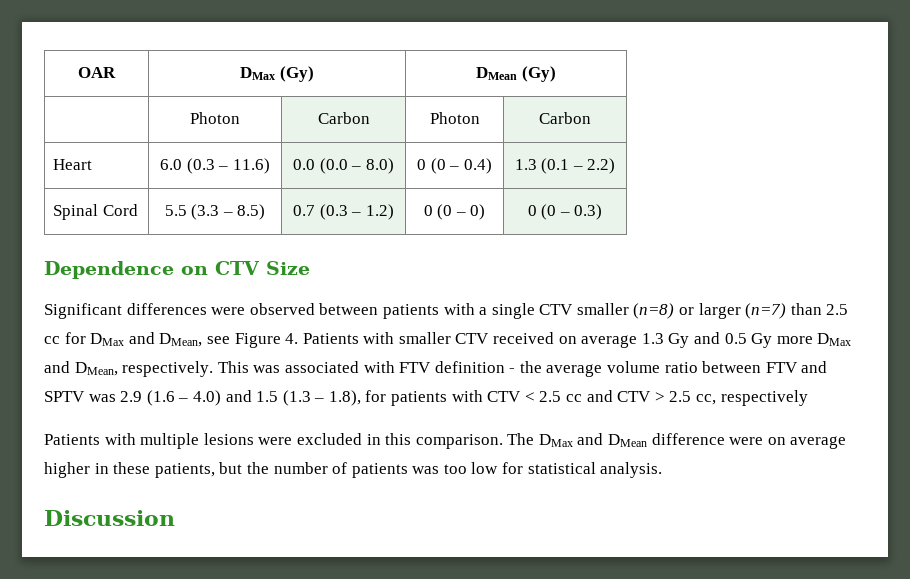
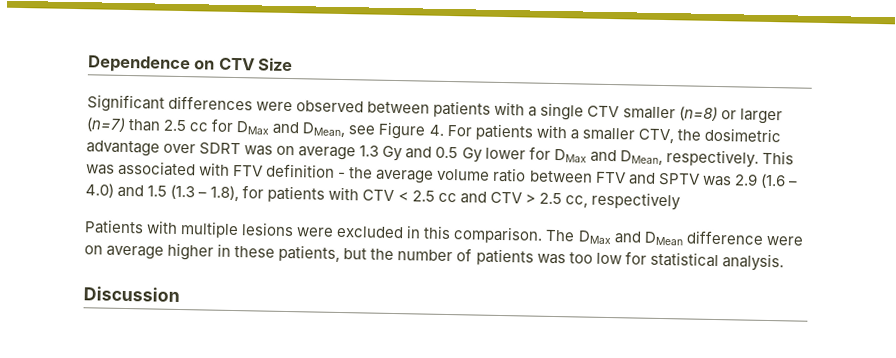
[78,67,116,78] [240,66,314,82] [476,66,556,82] [190,112,240,124] [317,112,370,124] [429,112,480,124] [539,112,591,124] [52,159,92,170] [160,158,270,174] [293,158,394,174] [417,158,492,174] [514,158,616,174] [52,204,138,220] [164,204,266,220] [293,204,394,220] [423,204,486,220] [527,204,603,220] OAR | DMax (Gy) | DMean (Gy) // | Photon | Carbon | Photon | Carbon // Heart | 6.0 (0.3 – 11.6) | 0.0 (0.0 – 8.0) | 0 (0 – 0.4) | 1.3 (0.1 – 2.2) // Spinal Cord | 5.5 (3.3 – 8.5) | 0.7 (0.3 – 1.2) | 0 (0 – 0) | 0 (0 – 0.3) // -> (87, 64) none
[302,332,555,344] Patients with smaller CTV received -> [446,123,781,144] [86,140,274,157] For patients with a smaller CTV, the dosimetric advantage over SDRT was
[776,336,813,344] more -> [484,146,551,160] lower for

